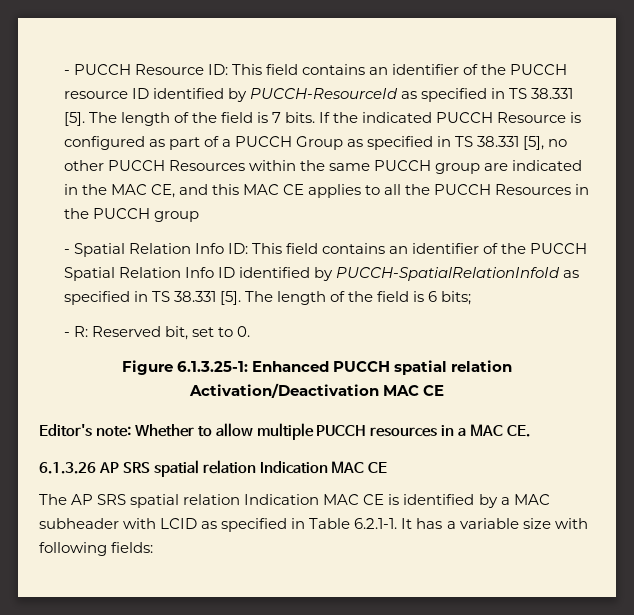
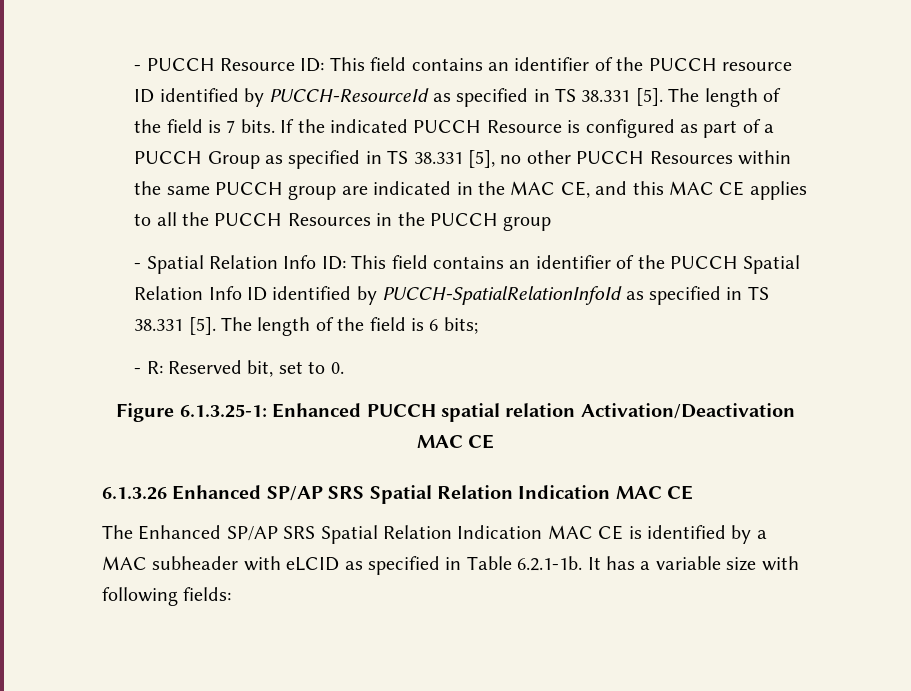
[39,423,531,440] [39,460,256,477] Editor's note: Whether to allow multiple PUCCH resources in a MAC CE. // 6.1.3.26 AP SRS spatial relation -> [102,485,513,504] 6.1.3.26 Enhanced SP/AP SRS Spatial Relation
[71,494,241,508] AP SRS spatial relation -> [138,525,452,544] Enhanced SP/AP SRS Spatial Relation
[160,518,198,529] LCID -> [286,557,340,571] eLCID
[354,518,398,529] 6.2.1-1. -> [517,556,583,571] 6.2.1-1b.

